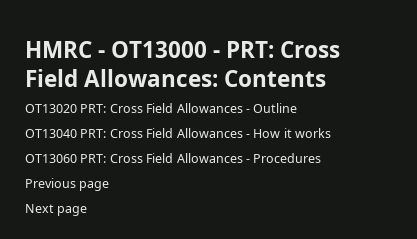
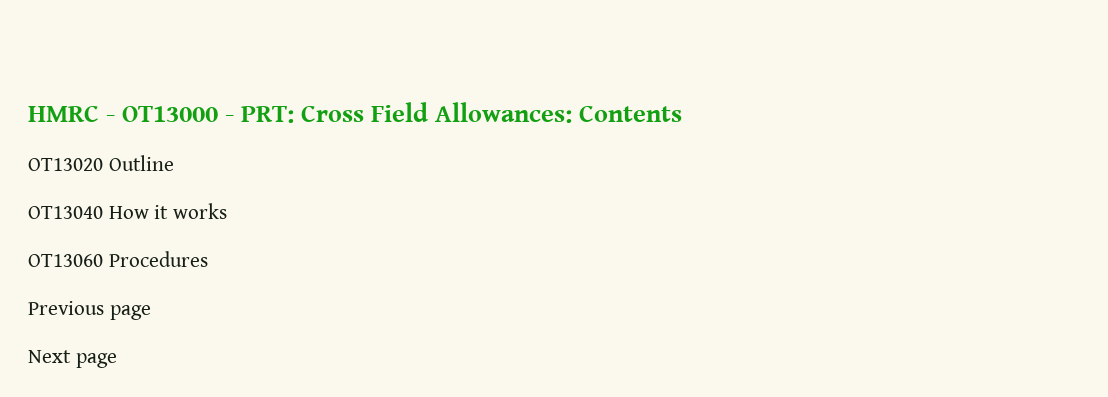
[80,103,298,113] [25,128,250,138] PRT: Cross Field Allowances - Outline // OT13040 PRT: Cross Field Allowances - -> [108,155,174,171] [28,206,103,219] Outline // OT13040
[80,153,250,163] PRT: Cross Field Allowances - -> (103, 260) none

